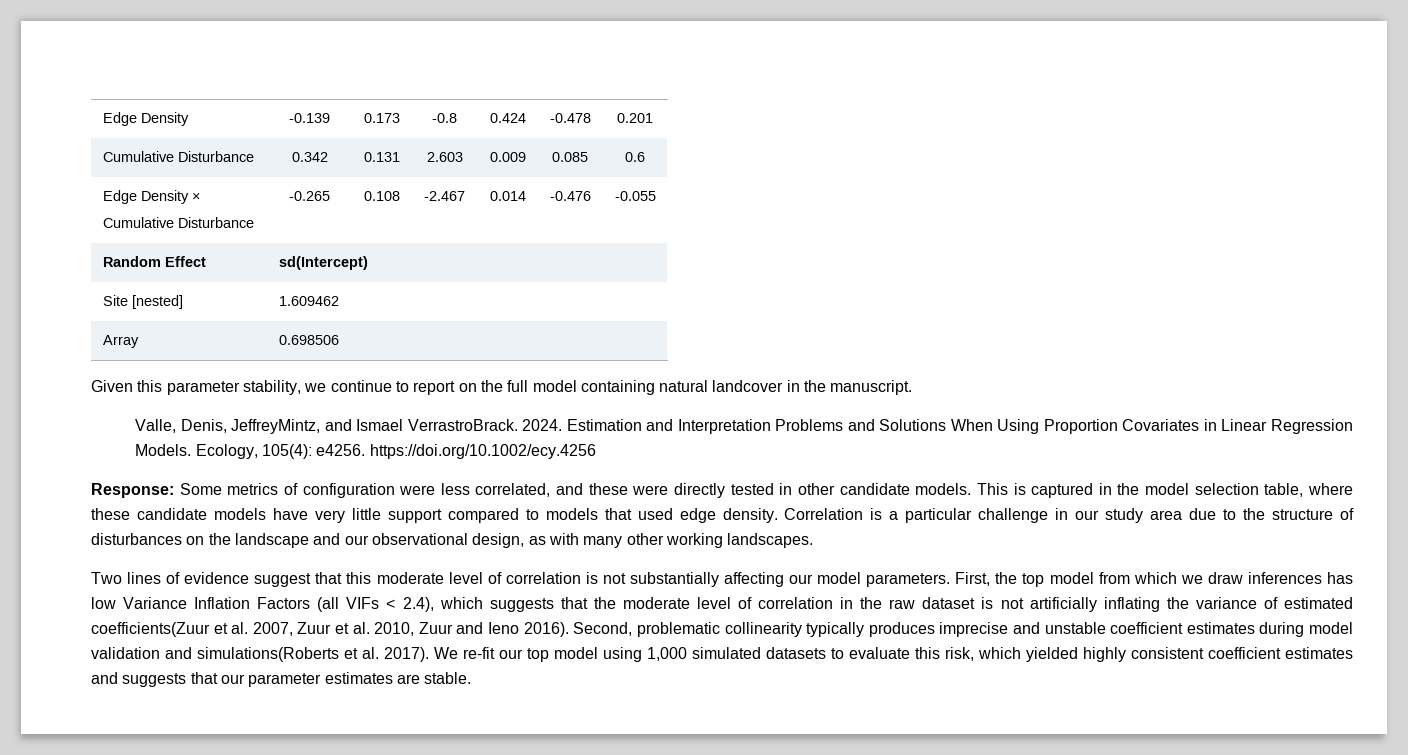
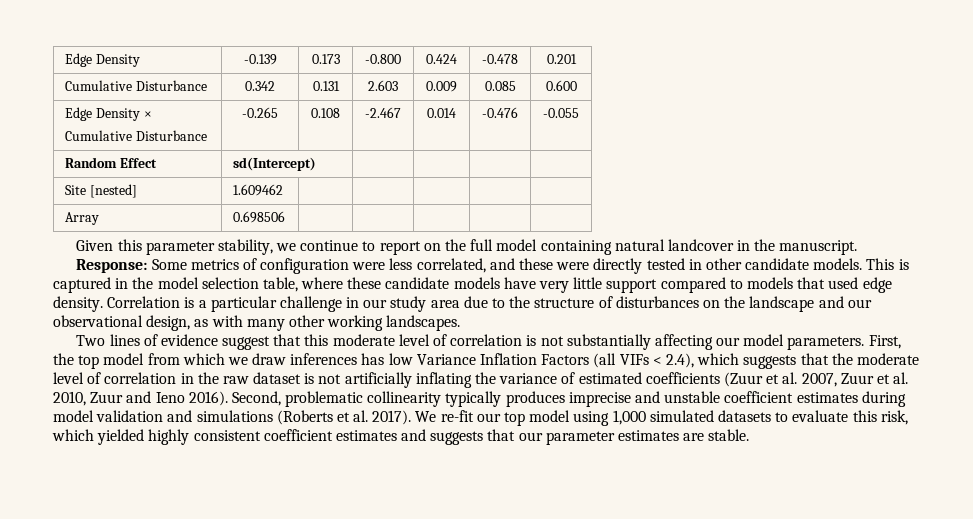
[432,113,457,123] -0.8 -> [365,54,401,64] -0.800
[625,152,645,162] 0.6 -> [545,80,577,91] 0.600
[135,419,1353,434] [135,444,596,459] // Valle, Denis, JeffreyMintz, and Ismael VerrastroBrack. 2024. Estimation and Interpretation Problems and Solutions When Using Proportion Covariates in Linear Regression Models. Ecology, 105(4): e4256. https://doi.org/10.1002/ecy.4256 -> (858, 247) none
[91,622,210,637] coefficients(Zuur -> [645,372,763,387] coefficients (Zuur
[197,647,339,662] simulations(Roberts -> [196,410,333,425] simulations (Roberts

